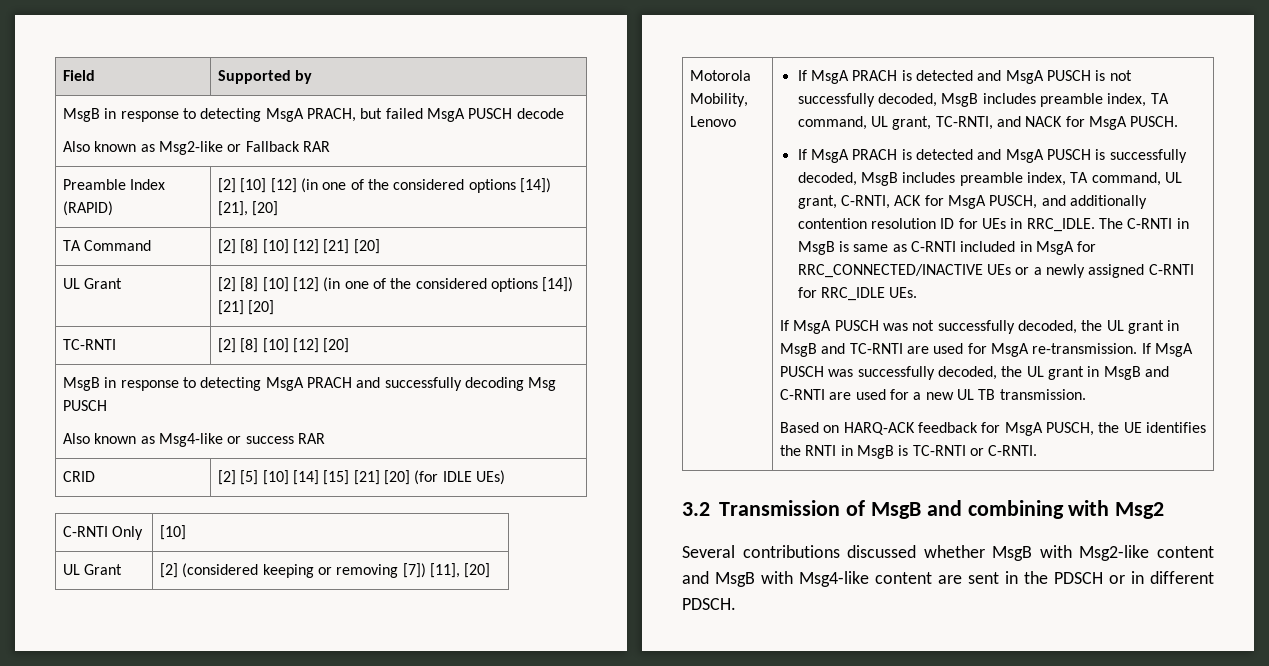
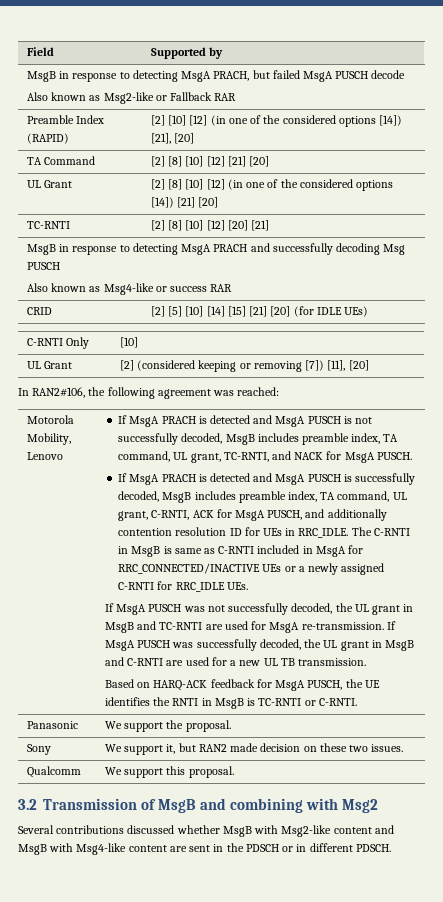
(350, 345) none -> [251,220,270,231] [21]
(491, 570) none -> [18,387,280,399] // In RAN2#106, the following agreement was reached:
(1038, 450) none -> [26,721,78,729] [104,720,231,732] [26,744,51,755] [104,743,404,755] [26,766,81,778] [104,766,234,778] // Panasonic | We support the proposal. // Sony | We support it, but RAN2 made decision on these two issues. // Qualcomm | We support this proposal.

